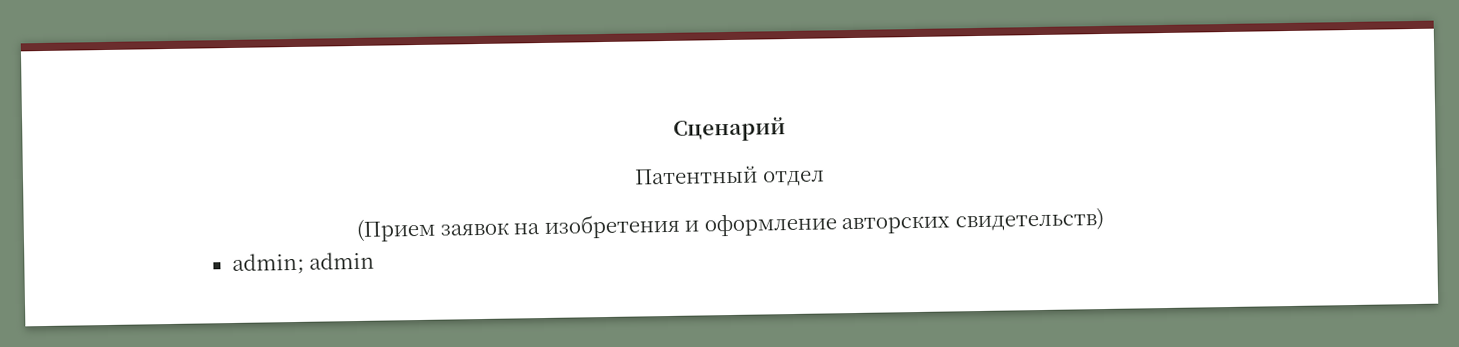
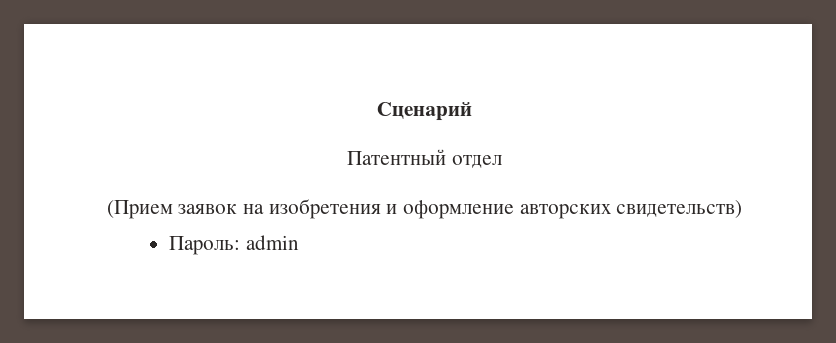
[231,252,305,276] admin; -> [168,236,240,255] Пароль:

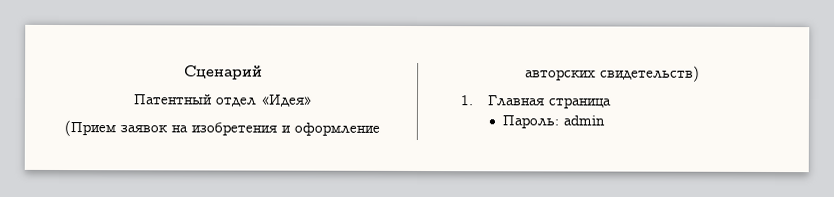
(502, 161) none -> [259,94,313,107] «Идея»
(743, 209) none -> [459,95,612,109] // 1. Главная страница

